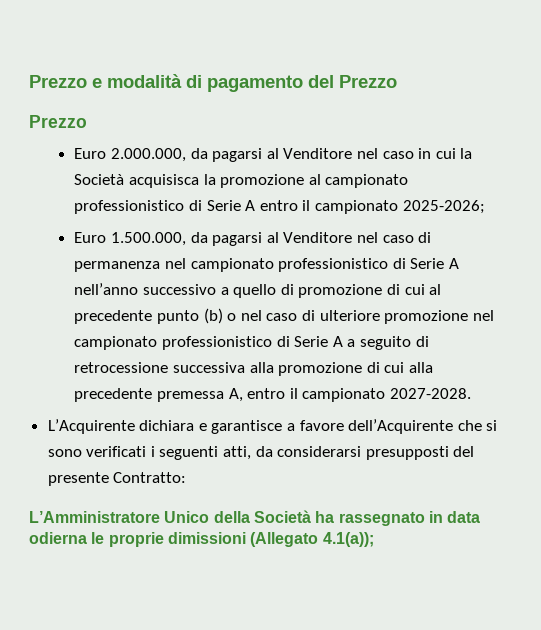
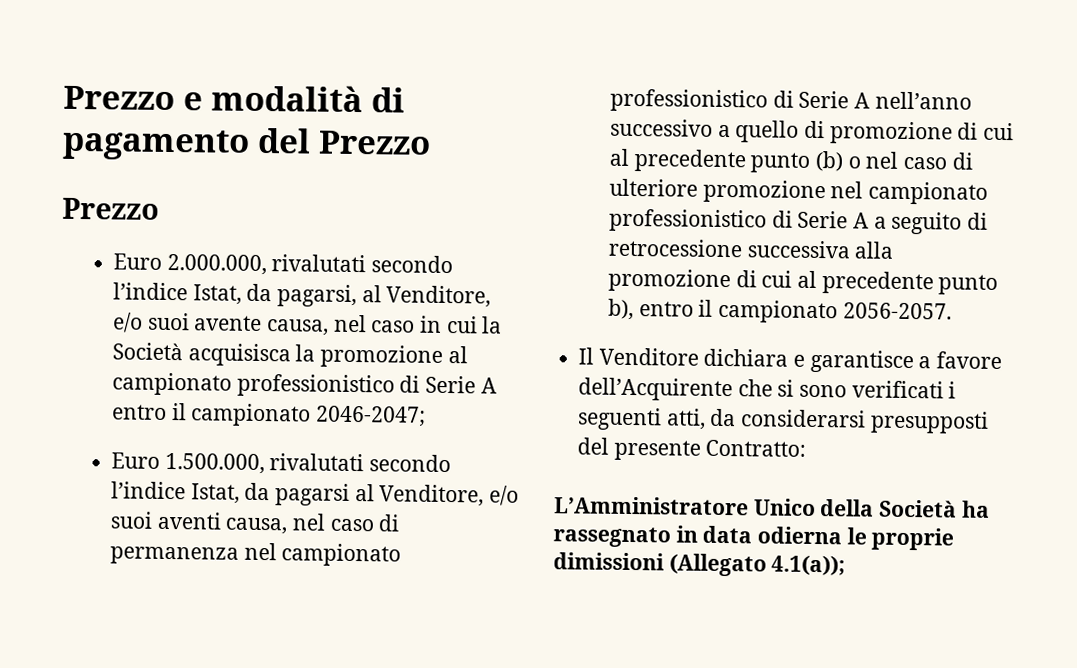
[190,148,353,162] da pagarsi al Venditore -> [271,254,453,274] [112,282,492,308] [111,312,329,336] rivalutati secondo l’indice Istat, da pagarsi, al Venditore, e/o suoi avente causa,
[402,200,485,214] 2025-2026; -> [314,405,426,427] 2046-2047;
[190,232,353,246] da pagarsi al Venditore -> [269,453,451,473] [110,481,519,507] [109,511,288,535] rivalutati secondo l’indice Istat, da pagarsi al Venditore, e/o suoi aventi causa,
[408,362,433,373] [74,388,471,402] [47,419,135,434] alla precedente premessa A, entro il campionato 2027-2028. // L’Acquirente -> [796,270,999,295] [607,298,952,324] [578,347,699,366] al precedente punto b), entro il campionato 2056-2057. // Il Venditore

